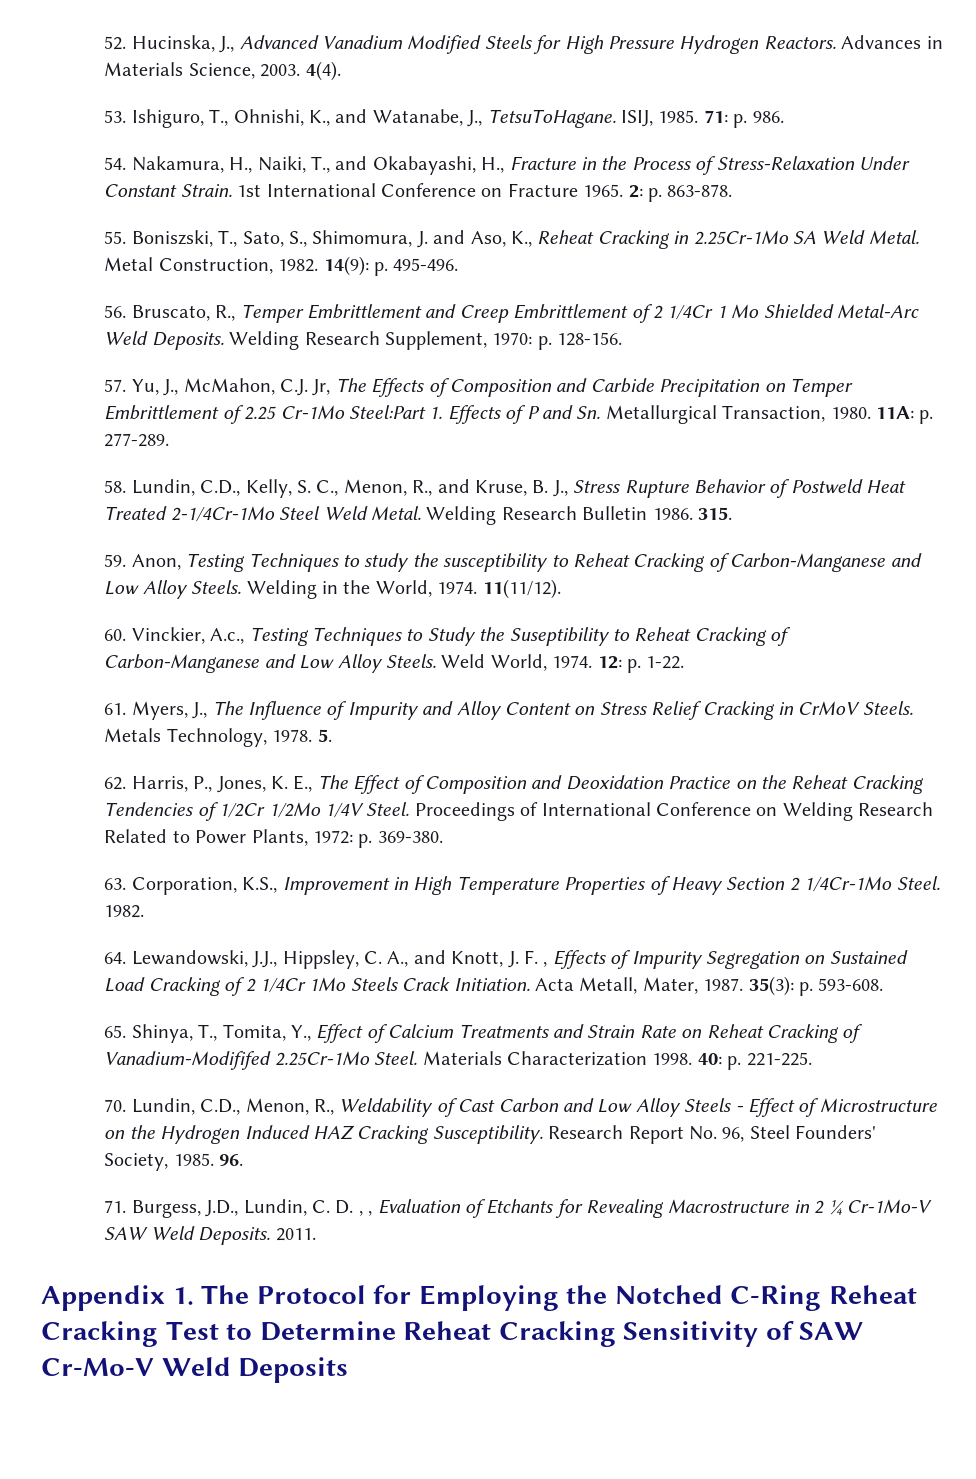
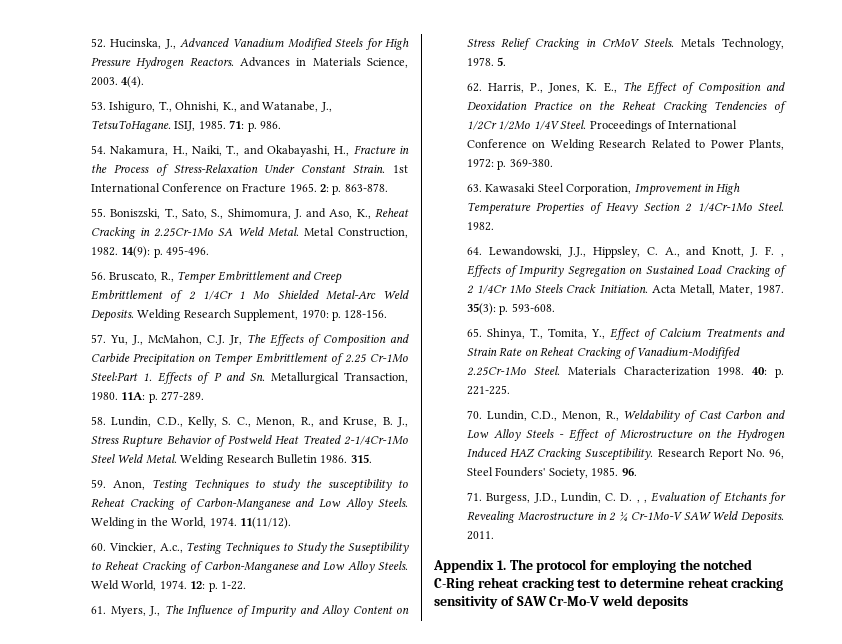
[131,877,278,895] Corporation, K.S., -> [485,183,632,195] Kawasaki Steel Corporation,
[256,1285,918,1311] [41,1321,759,1347] Protocol for Employing the Notched C-Ring Reheat Cracking Test to Determine Reheat Cracking Sensitivity -> [536,559,753,573] [434,577,784,591] [434,596,498,609] protocol for employing the notched C-Ring reheat cracking test to determine reheat cracking sensitivity
[161,1357,349,1383] Weld Deposits -> [602,595,688,609] weld deposits

